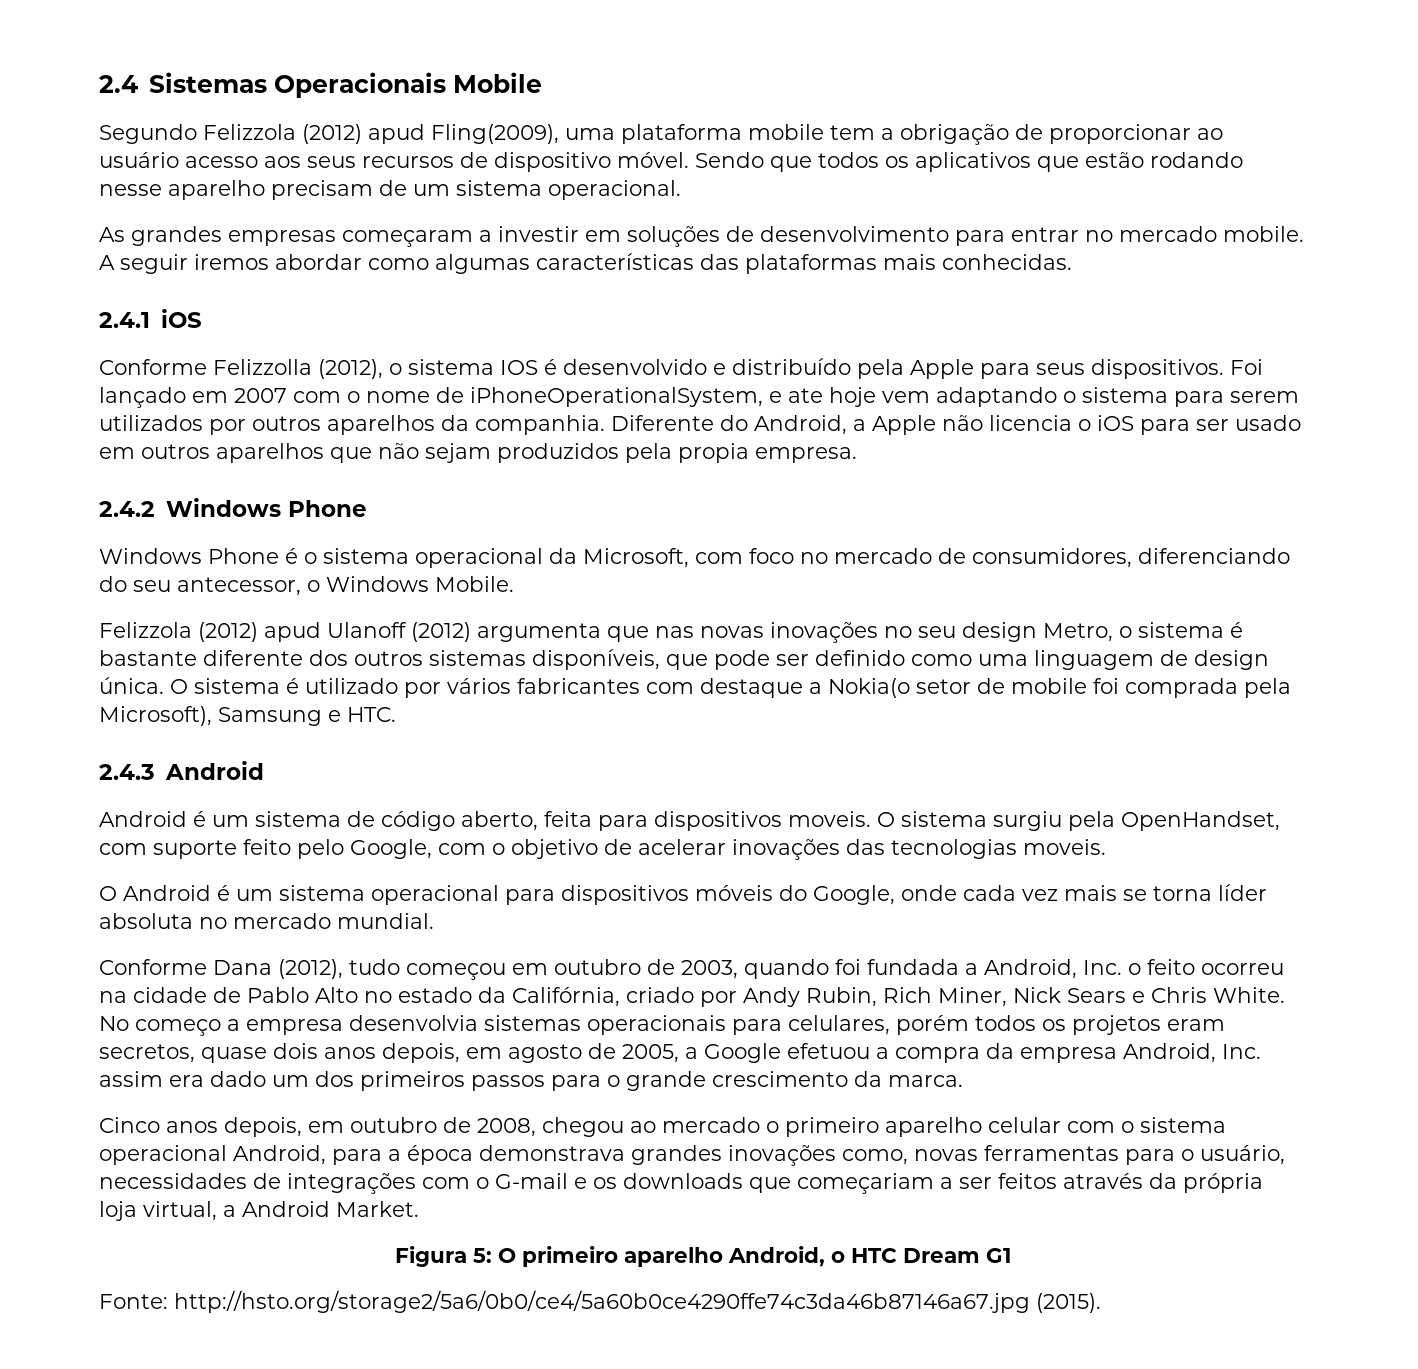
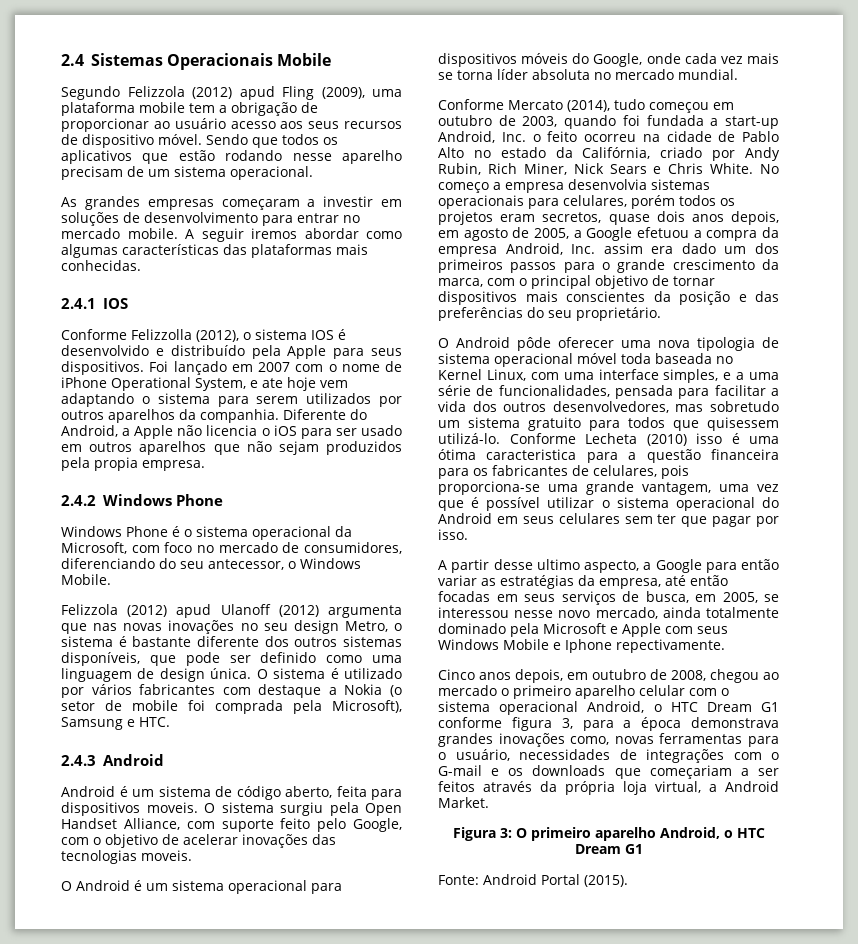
[431,124,559,144] Fling(2009), -> [282,86,365,100] Fling (2009),
[160,309,202,328] iOS -> [102,298,128,309] IOS
[470,387,763,407] iPhoneOperationalSystem, -> [61,377,246,391] iPhone Operational System,
[828,678,910,698] Nokia(o -> [344,684,402,697] Nokia (o
[1121,811,1280,831] OpenHandset, -> [365,803,402,816] [61,818,180,830] Open Handset Alliance,
[213,959,343,979] Dana (2012), -> [508,100,610,112] Mercato (2014),
(978, 969) none -> [725,116,779,129] start-up
[888,1075,963,1087] marca. -> [438,275,715,289] [438,291,779,305] [438,307,661,321] [438,337,779,351] [438,353,733,367] [438,369,779,383] [438,385,779,399] [438,401,779,413] [438,417,779,431] [438,433,779,446] [438,449,779,463] [438,465,689,479] [438,481,779,495] [438,497,779,511] [438,513,779,527] [438,529,468,540] [438,559,779,573] [438,575,728,589] [438,591,779,605] [438,607,779,619] [438,623,728,637] [438,639,725,653] marca, com o principal objetivo de tornar dispositivos mais conscientes da posição e das preferências do seu proprietário. // O Android pôde oferecer uma nova tipologia de sistema operacional móvel toda baseada no Kernel Linux, com uma interface simples, e a uma série de funcionalidades, pensada para facilitar a vida dos outros desenvolvedores, mas sobretudo um sistema gratuito para todos que quisessem utilizá-lo. Conforme Lecheta (2010) isso é uma ótima caracteristica para a questão financeira para os fabricantes de celulares, pois proporciona-se uma grande vantagem, uma vez que é possível utilizar o sistema operacional do Android em seus celulares sem ter que pagar por isso. // A partir desse ultimo aspecto, a Google para então variar as estratégias da empresa, até então focadas em seus serviços de busca, em 2005, se interessou nesse novo mercado, ainda totalmente dominado pela Microsoft e Apple com seus Windows Mobile e Iphone repectivamente.
(326, 1155) none -> [653,702,779,712] [438,717,573,731] o HTC Dream G1 conforme figura 3,
[472,1248,492,1263] 5: -> [499,828,512,838] 3:
[174,1290,1030,1313] http://hsto.org/storage2/5a6/0b0/ce4/5a60b0ce4290ffe74c3da46b87146a67.jpg -> [483,874,580,885] Android Portal

